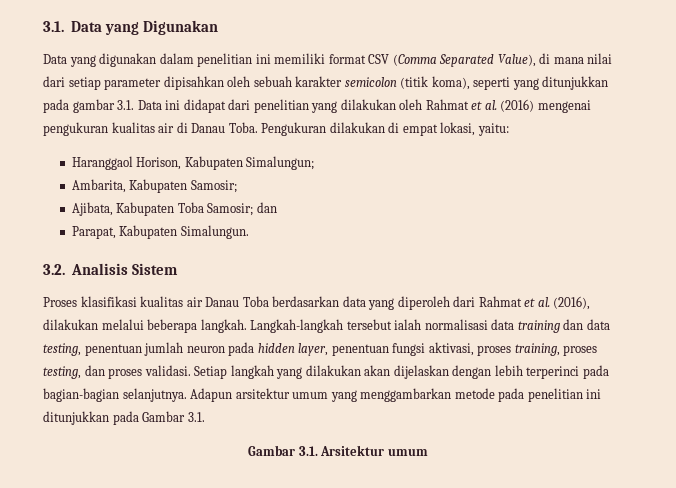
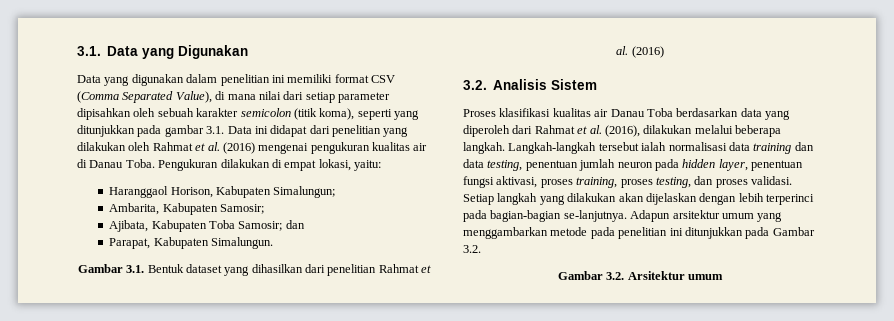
(249, 232) none -> [77,264,432,276] [616,46,664,58] // Gambar 3.1. Bentuk dataset yang dihasilkan dari penelitian Rahmat et al. (2016)
[122,388,187,402] selanjutnya. -> [563,210,627,222] se-lanjutnya.
[187,412,205,422] [248,445,318,456] 3.1. // Gambar 3.1. -> [463,245,481,253] [557,271,625,280] 3.2. // Gambar 3.2.

